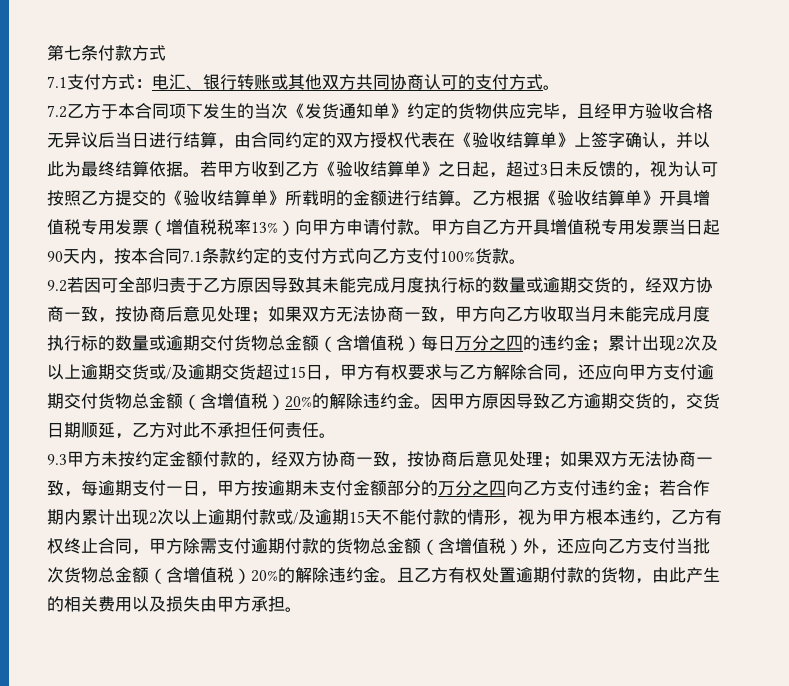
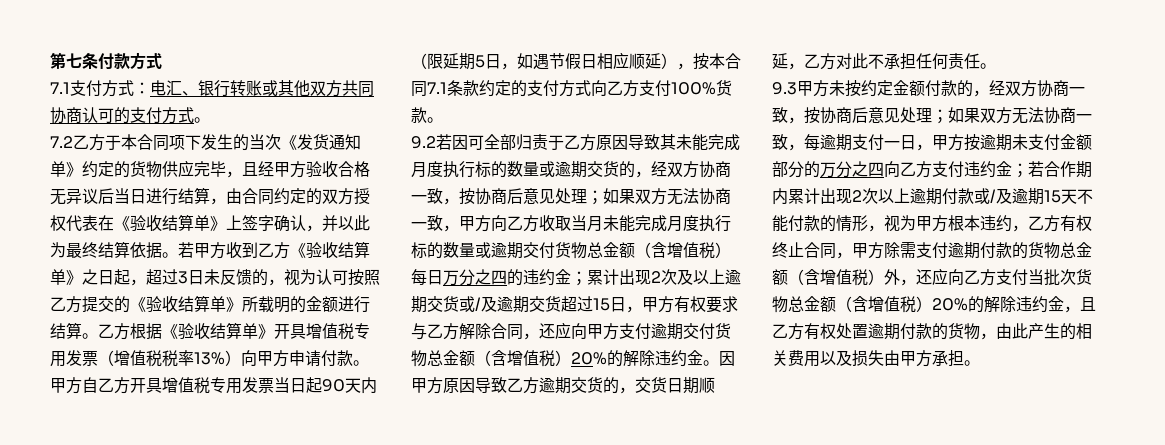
(97, 256) none -> [411,52,677,70] （限延期5日，如遇节假日相应顺延）
[380,578,397,583] 。 -> [1064,306,1080,313] ，

